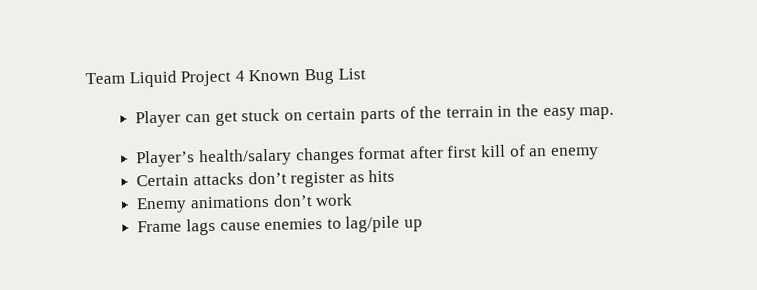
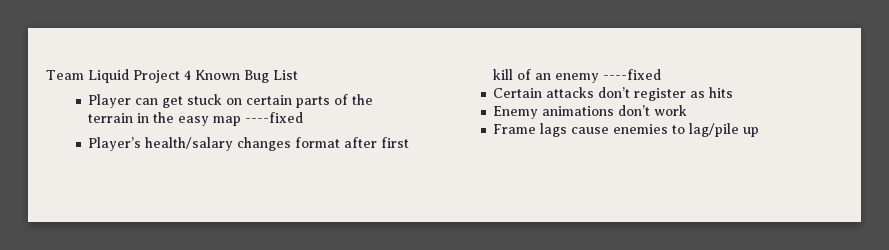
[579,106,615,120] map. -> [213,112,304,126] map ----fixed
(599, 153) none -> [603,69,662,80] ----fixed

